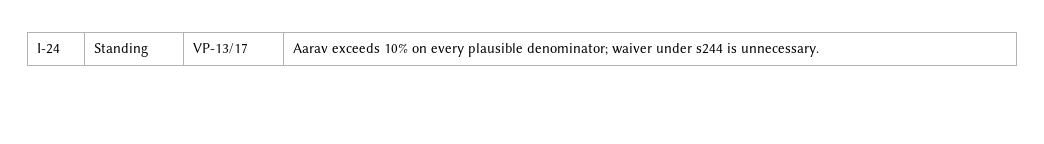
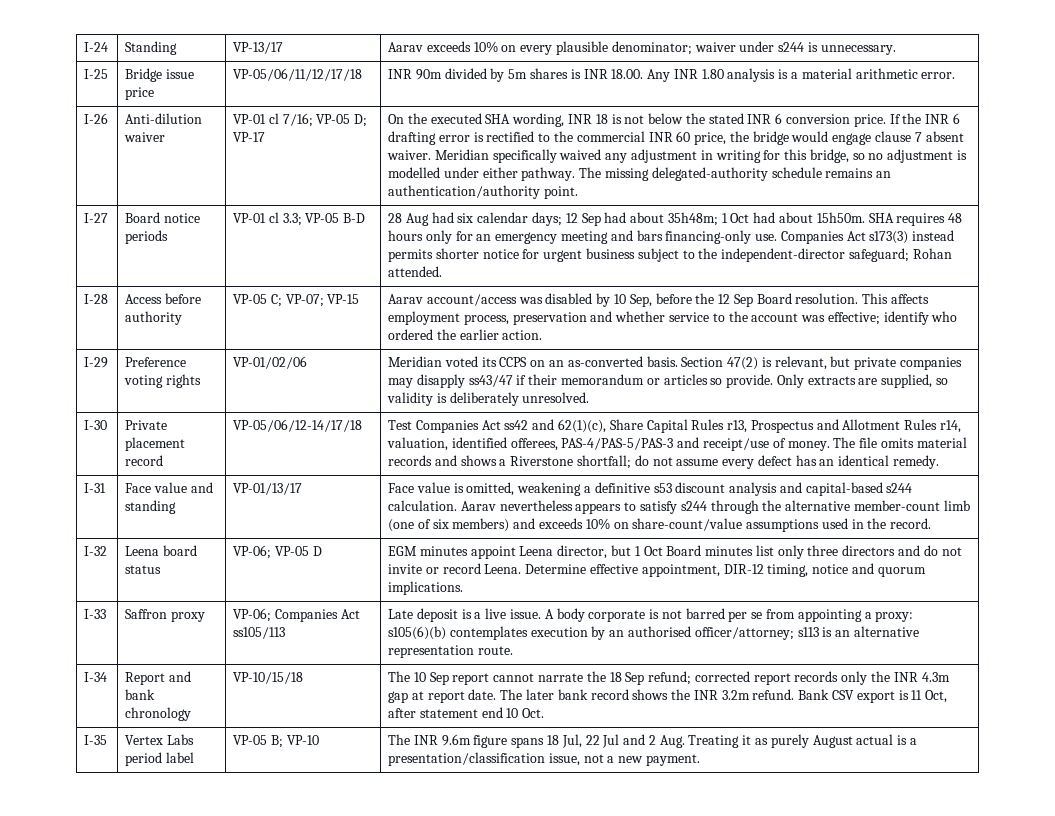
(820, 51) none -> [84,69,109,79] [125,68,194,82] [125,87,155,100] [233,68,363,81] [388,68,956,82] [84,113,109,124] [125,113,203,124] [124,132,166,142] [233,113,368,127] [233,132,266,142] [388,113,960,127] [388,131,964,145] [387,149,968,163] [388,167,892,181] [388,185,578,199] [84,213,109,223] [125,212,200,223] [125,230,169,244] [233,212,366,226] [388,212,963,226] [388,230,955,244] [388,248,952,262] [388,266,443,277] [84,294,109,304] [125,293,201,304] [125,311,183,325] [233,294,360,307] [388,293,930,307] [388,311,958,325] [388,329,543,340] [84,357,109,368] [125,357,187,367] [124,374,201,388] [233,356,308,369] [388,356,963,370] [388,374,949,388] [387,392,590,406] [84,420,108,430] [125,420,168,430] [125,437,186,451] [125,455,164,466] [233,419,363,432] [388,419,962,433] [387,437,967,451] [388,455,940,469] [84,483,107,493] [125,482,213,493] [125,500,177,514] [233,483,303,495] [388,482,913,496] [388,500,970,514] [388,518,932,532] [84,546,108,556] [125,545,197,556] [125,565,162,574] [233,545,322,559] [388,545,962,559] [388,563,926,577] [388,581,464,595] [84,609,107,619] [125,609,205,622] [233,608,360,622] [233,627,286,639] [388,608,914,622] [388,626,919,640] [388,645,513,658] [84,672,108,682] [125,671,191,685] [125,689,156,700] [125,707,192,721] [233,672,304,684] [388,671,950,685] [388,689,948,703] [388,707,545,718] [84,735,108,745] [125,734,194,745] [125,752,194,766] [233,735,319,748] [388,734,917,748] [388,752,700,766] // I-25 | Bridge issue price | VP-05/06/11/12/17/18 | INR 90m divided by 5m shares is INR 18.00. Any INR 1.80 analysis is a material arithmetic error. // I-26 | Anti-dilution waiver | VP-01 cl 7/16; VP-05 D; VP-17 | On the executed SHA wording, INR 18 is not below the stated INR 6 conversion price. If the INR 6 drafting error is rectified to the commercial INR 60 price, the bridge would engage clause 7 absent waiver. Meridian specifically waived any adjustment in writing for this bridge, so no adjustment is modelled under either pathway. The missing delegated-authority schedule remains an authentication/authority point. // I-27 | Board notice periods | VP-01 cl 3.3; VP-05 B-D | 28 Aug had six calendar days; 12 Sep had about 35h48m; 1 Oct had about 15h50m. SHA requires 48 hours only for an emergency meeting and bars financing-only use. Companies Act s173(3) instead permits shorter notice for urgent business subject to the independent-director safeguard; Rohan attended. // I-28 | Access before authority | VP-05 C; VP-07; VP-15 | Aarav account/access was disabled by 10 Sep, before the 12 Sep Board resolution. This affects employment process, preservation and whether service to the account was effective; identify who ordered the earlier action. // I-29 | Preference voting rights | VP-01/02/06 | Meridian voted its CCPS on an as-converted basis. Section 47(2) is relevant, but private companies may disapply ss43/47 if their memorandum or articles so provide. Only extracts are supplied, so validity is deliberately unresolved. // I-30 | Private placement record | VP-05/06/12-14/17/18 | Test Companies Act ss42 and 62(1)(c), Share Capital Rules r13, Prospectus and Allotment Rules r14, valuation, identified offerees, PAS-4/PAS-5/PAS-3 and receipt/use of money. The file omits material records and shows a Riverstone shortfall; do not assume every defect has an identical remedy. // I-31 | Face value and standing | VP-01/13/17 | Face value is omitted, weakening a definitive s53 discount analysis and capital-based s244 calculation. Aarav nevertheless appears to satisfy s244 through the alternative member-count limb (one of six members) and exceeds 10% on share-count/value assumptions used in the record. // I-32 | Leena board status | VP-06; VP-05 D | EGM minutes appoint Leena director, but 1 Oct Board minutes list only three directors and do not invite or record Leena. Determine effective appointment, DIR-12 timing, notice and quorum implications. // I-33 | Saffron proxy | VP-06; Companies Act ss105/113 | Late deposit is a live issue. A body corporate is not barred per se from appointing a proxy: s105(6)(b) contemplates execution by an authorised officer/attorney; s113 is an alternative representation route. // I-34 | Report and bank chronology | VP-10/15/18 | The 10 Sep report cannot narrate the 18 Sep refund; corrected report records only the INR 4.3m gap at report date. The later bank record shows the INR 3.2m refund. Bank CSV export is 11 Oct, after statement end 10 Oct. // I-35 | Vertex Labs period label | VP-05 B; VP-10 | The INR 9.6m figure spans 18 Jul, 22 Jul and 2 Aug. Treating it as purely August actual is a presentation/classification issue, not a new payment.

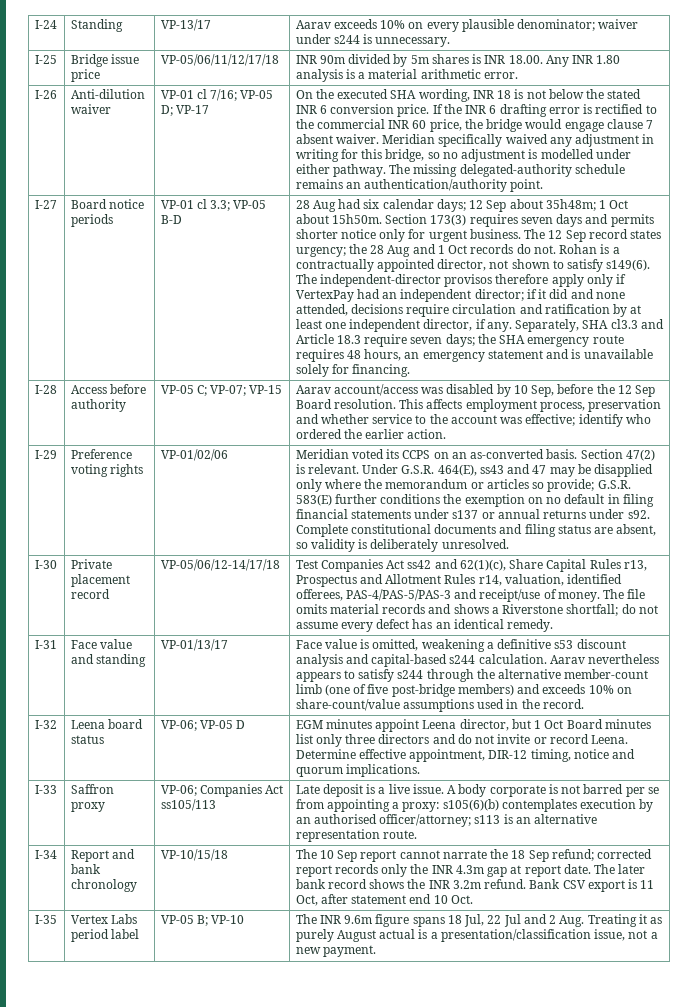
[604,212,627,223] had -> (507, 206) none
[753,212,776,223] had -> (629, 204) none
[868,213,963,226] [388,230,955,244] SHA requires 48 hours only for an emergency meeting and bars financing-only use. Companies Act s173(3) instead -> [385,214,609,227] Section 173(3) requires seven days and
(519, 254) none -> [379,229,406,242] only
[585,248,952,262] [388,266,443,277] business subject to the independent-director safeguard; Rohan attended. -> [469,229,662,242] [295,244,620,257] [295,259,651,272] [295,274,627,287] [295,289,625,302] [295,304,642,317] [295,319,664,332] [295,334,624,347] [295,349,653,362] [295,364,411,377] business. The 12 Sep record states urgency; the 28 Aug and 1 Oct records do not. Rohan is a contractually appointed director, not shown to satisfy s149(6). The independent-director provisos therefore apply only if VertexPay had an independent director; if it did and none attended, decisions require circulation and ratification by at least one independent director, if any. Separately, SHA cl3.3 and Article 18.3 require seven days; the SHA emergency route requires 48 hours, an emergency statement and is unavailable solely for financing.
[774,356,963,370] [388,374,933,388] relevant, but private companies may disapply ss43/47 if their memorandum or articles so provide. Only extracts are supplied, -> [307,464,654,477] [295,479,631,492] [295,494,654,507] [295,509,650,519] [295,524,657,537] relevant. Under G.S.R. 464(E), ss43 and 47 may be disapplied only where the memorandum or articles so provide; G.S.R. 583(E) further conditions the exemption on no default in filing financial statements under s137 or annual returns under s92. Complete constitutional documents and filing status are absent,
[432,519,449,529] six -> [367,684,455,697] five post-bridge

